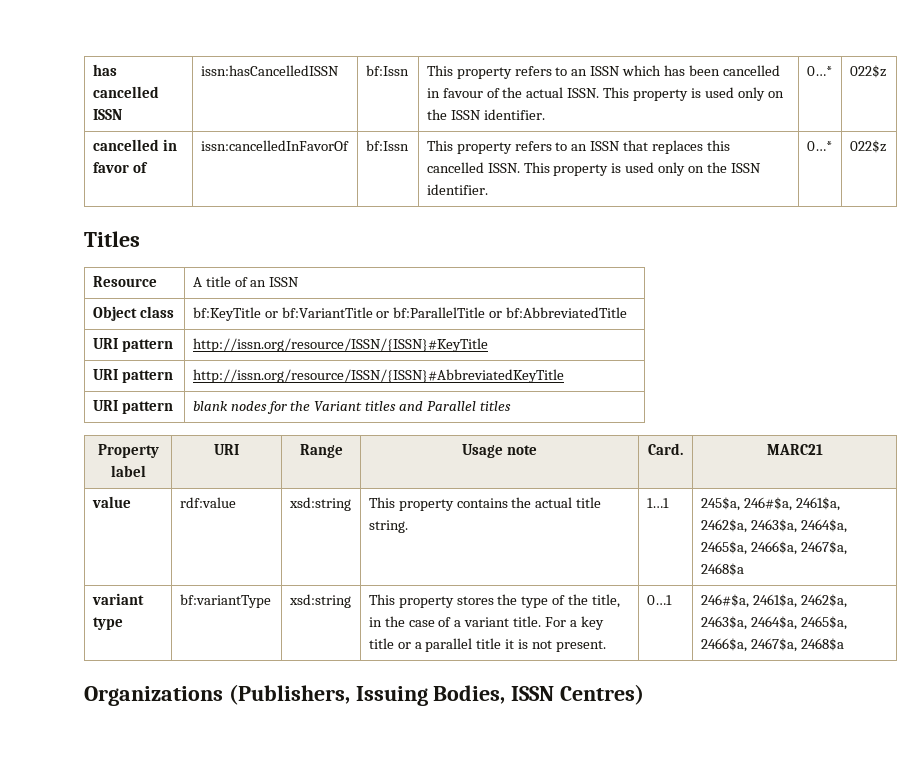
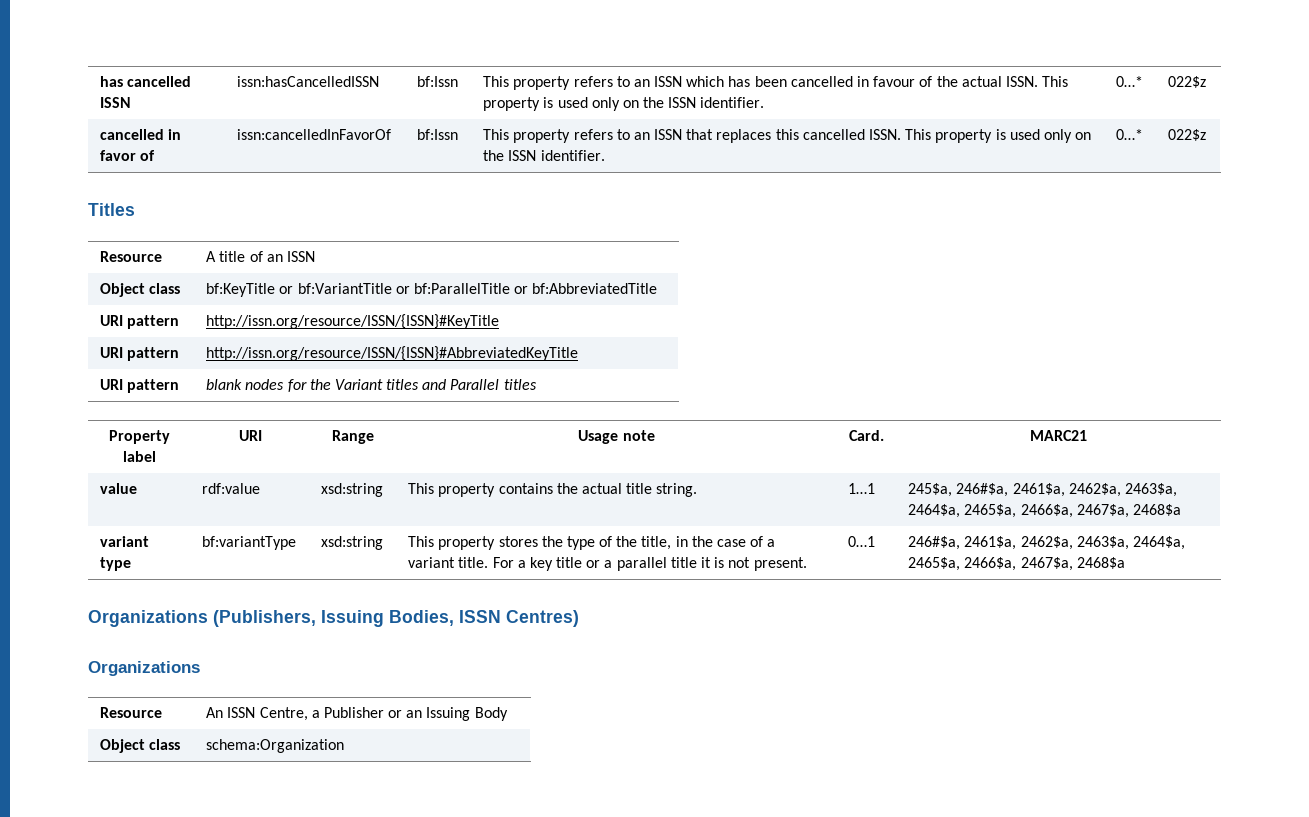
(645, 694) none -> [88,661,200,676] [100,707,163,718] [206,707,508,721] [100,739,181,753] [206,739,345,753] // Organizations // Resource | An ISSN Centre, a Publisher or an Issuing Body // Object class | schema:Organization

